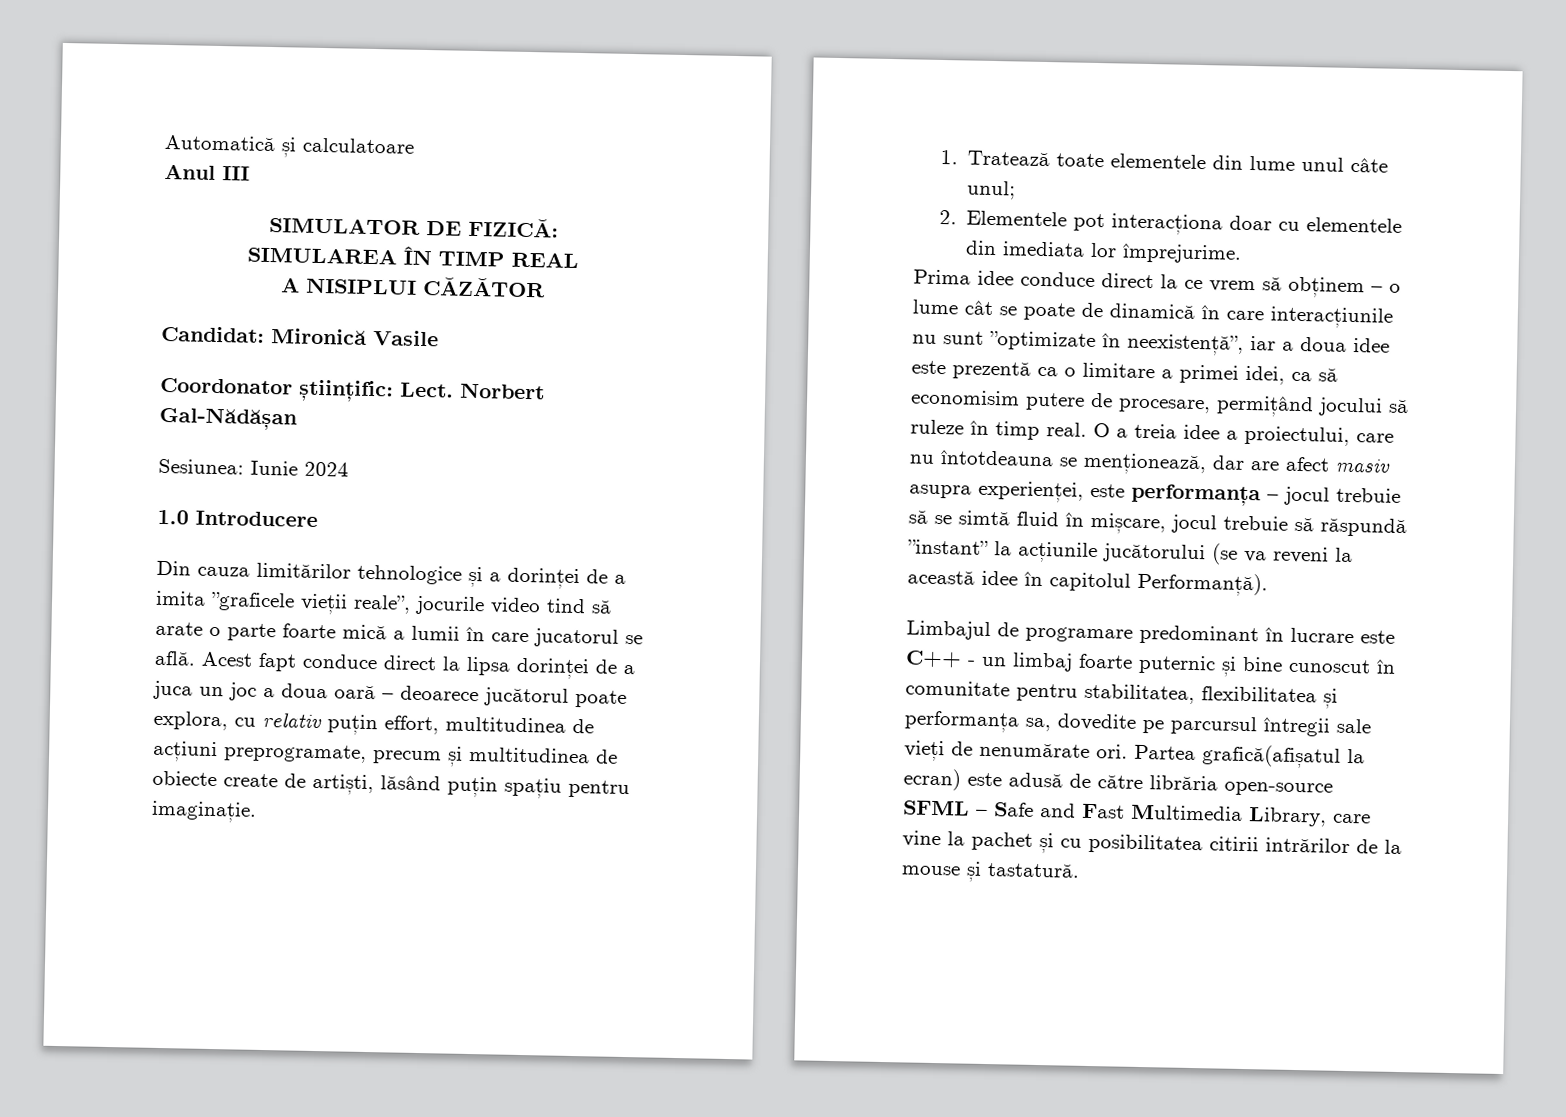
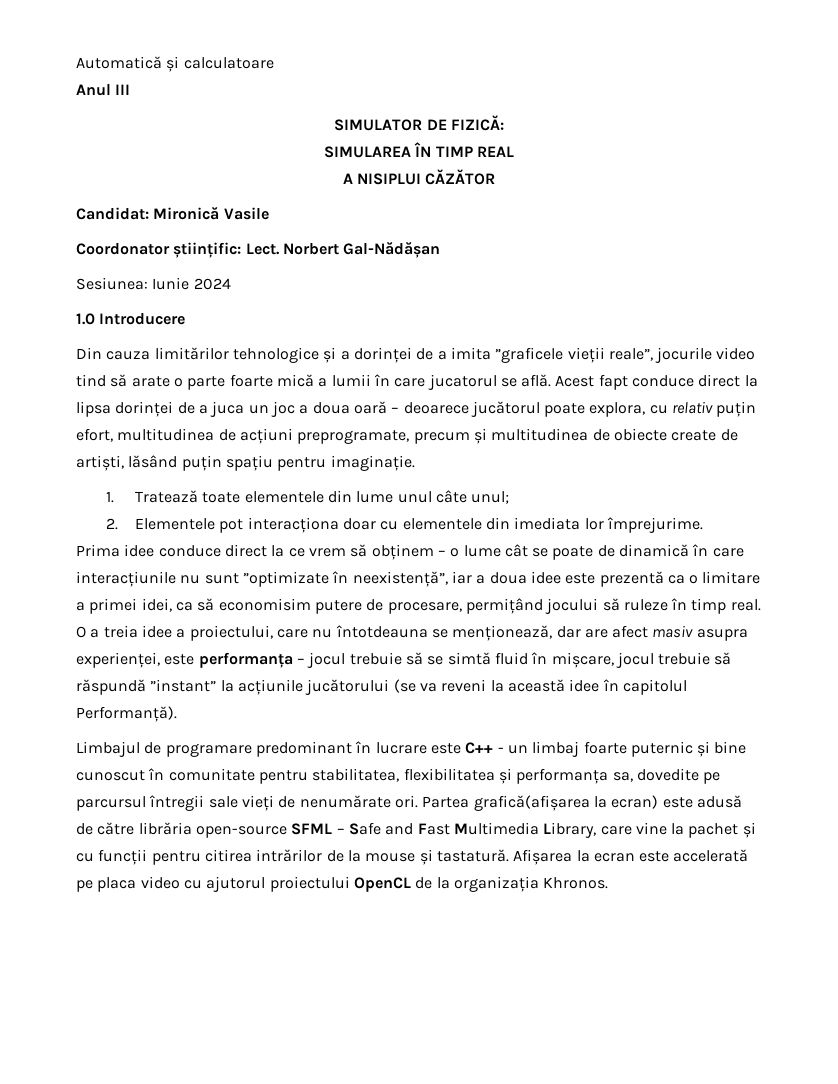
[384,715,439,735] effort, -> [76,428,113,442] efort,
[1202,744,1341,769] grafică(afișatul -> [473,795,590,811] grafică(afișarea
[1088,833,1259,855] posibilitatea citirii -> [98,849,252,865] funcții pentru citirea
(1080, 870) none -> [513,849,749,865] [76,876,609,892] Afișarea la ecran este accelerată pe placa video cu ajutorul proiectului OpenCL de la organizația Khronos.

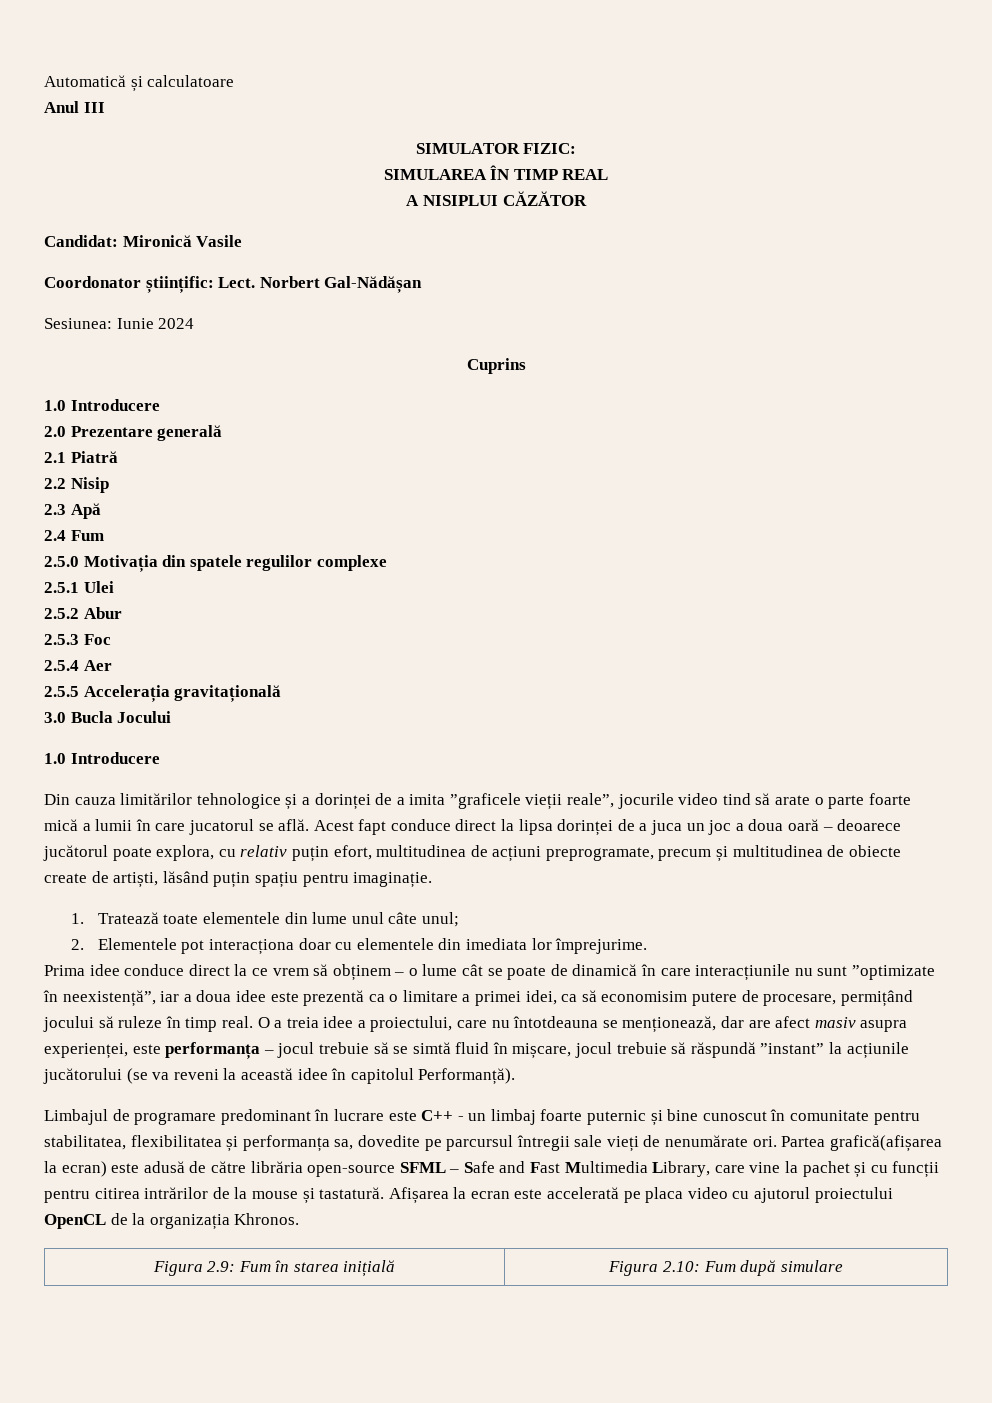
[426,115,504,131] DE FIZICĂ: -> [523,143,577,154] FIZIC:
(231, 284) none -> [466,358,526,374] [44,399,160,411] [44,425,223,441] [44,451,118,463] [44,477,109,493] [44,503,101,519] [44,530,104,541] [44,555,387,572] [44,581,114,593] [44,607,122,619] [44,634,111,645] [44,660,112,671] [44,685,282,702] [44,711,172,723] // Cuprins // 1.0 Introducere // 2.0 Prezentare generală // 2.1 Piatră // 2.2 Nisip // 2.3 Apă // 2.4 Fum // 2.5.0 Motivația din spatele regulilor complexe // 2.5.1 Ulei // 2.5.2 Abur // 2.5.3 Foc // 2.5.4 Aer // 2.5.5 Accelerația gravitațională // 3.0 Bucla Jocului
(609, 883) none -> [152,1260,396,1277] [608,1260,843,1276] // Figura 2.9: Fum în starea inițială | Figura 2.10: Fum după simulare

